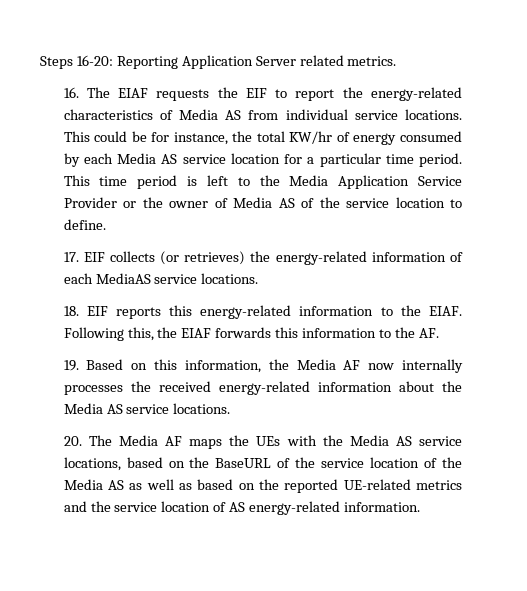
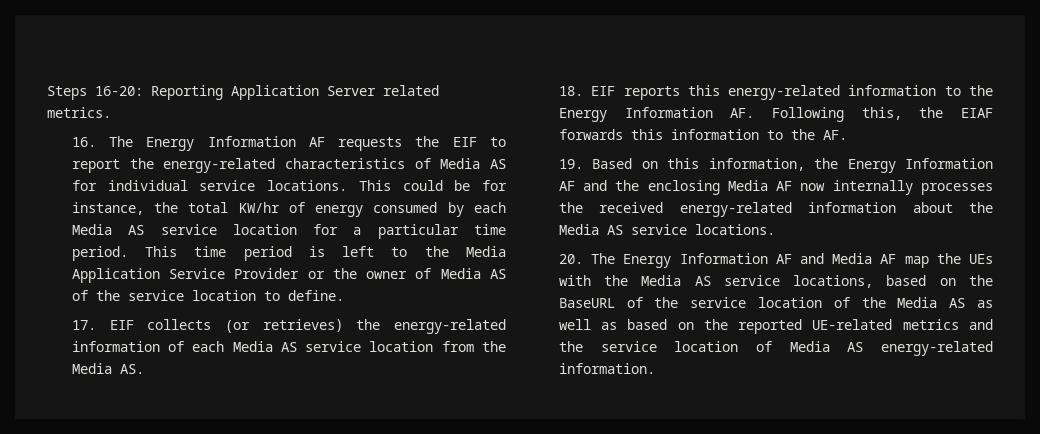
[118,88,149,98] EIAF -> [146,136,325,151] Energy Information AF
[248,110,279,120] from -> [71,180,97,191] for
[95,273,259,284] MediaAS service locations. -> [232,341,506,352] [71,363,144,374] Media AS service location from the Media AS.
[428,306,462,316] EIAF. -> [558,107,755,122] Energy Information AF.
(289, 364) none -> [847,158,993,173] [558,180,720,195] Energy Information AF and the enclosing
[118,435,223,449] Media AF maps -> [623,253,929,268] Energy Information AF and Media AF map
(227, 507) none -> [789,341,830,352] Media

